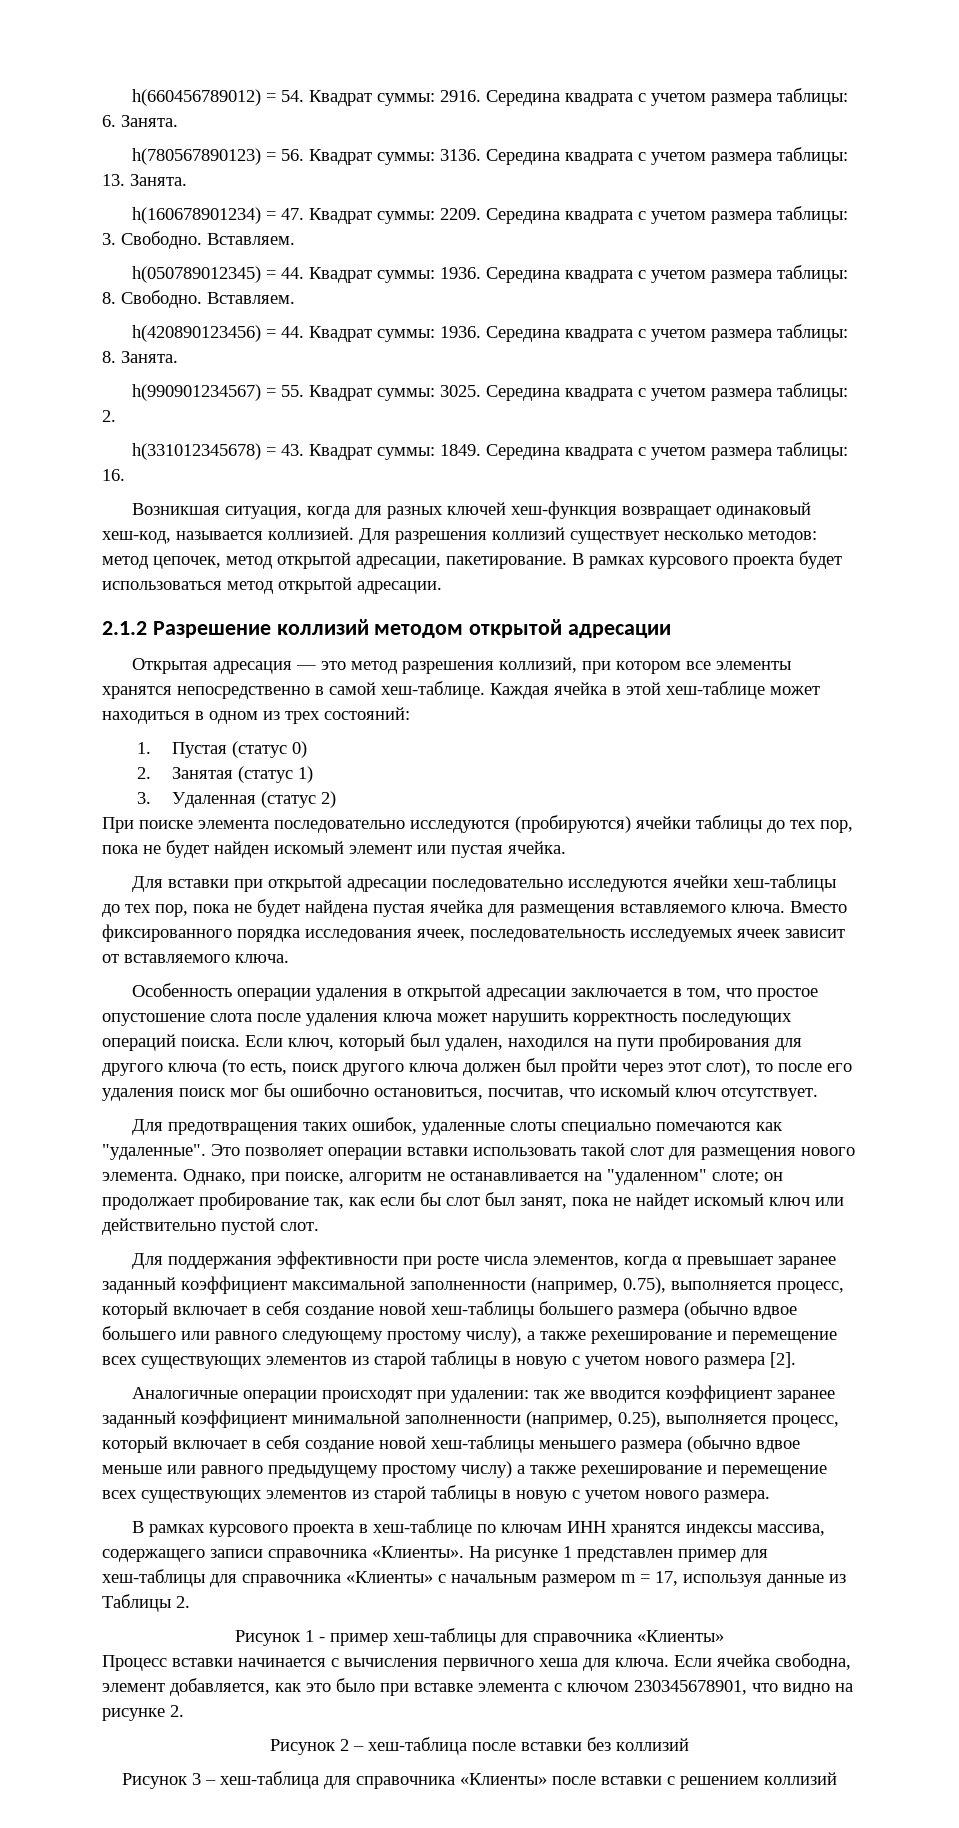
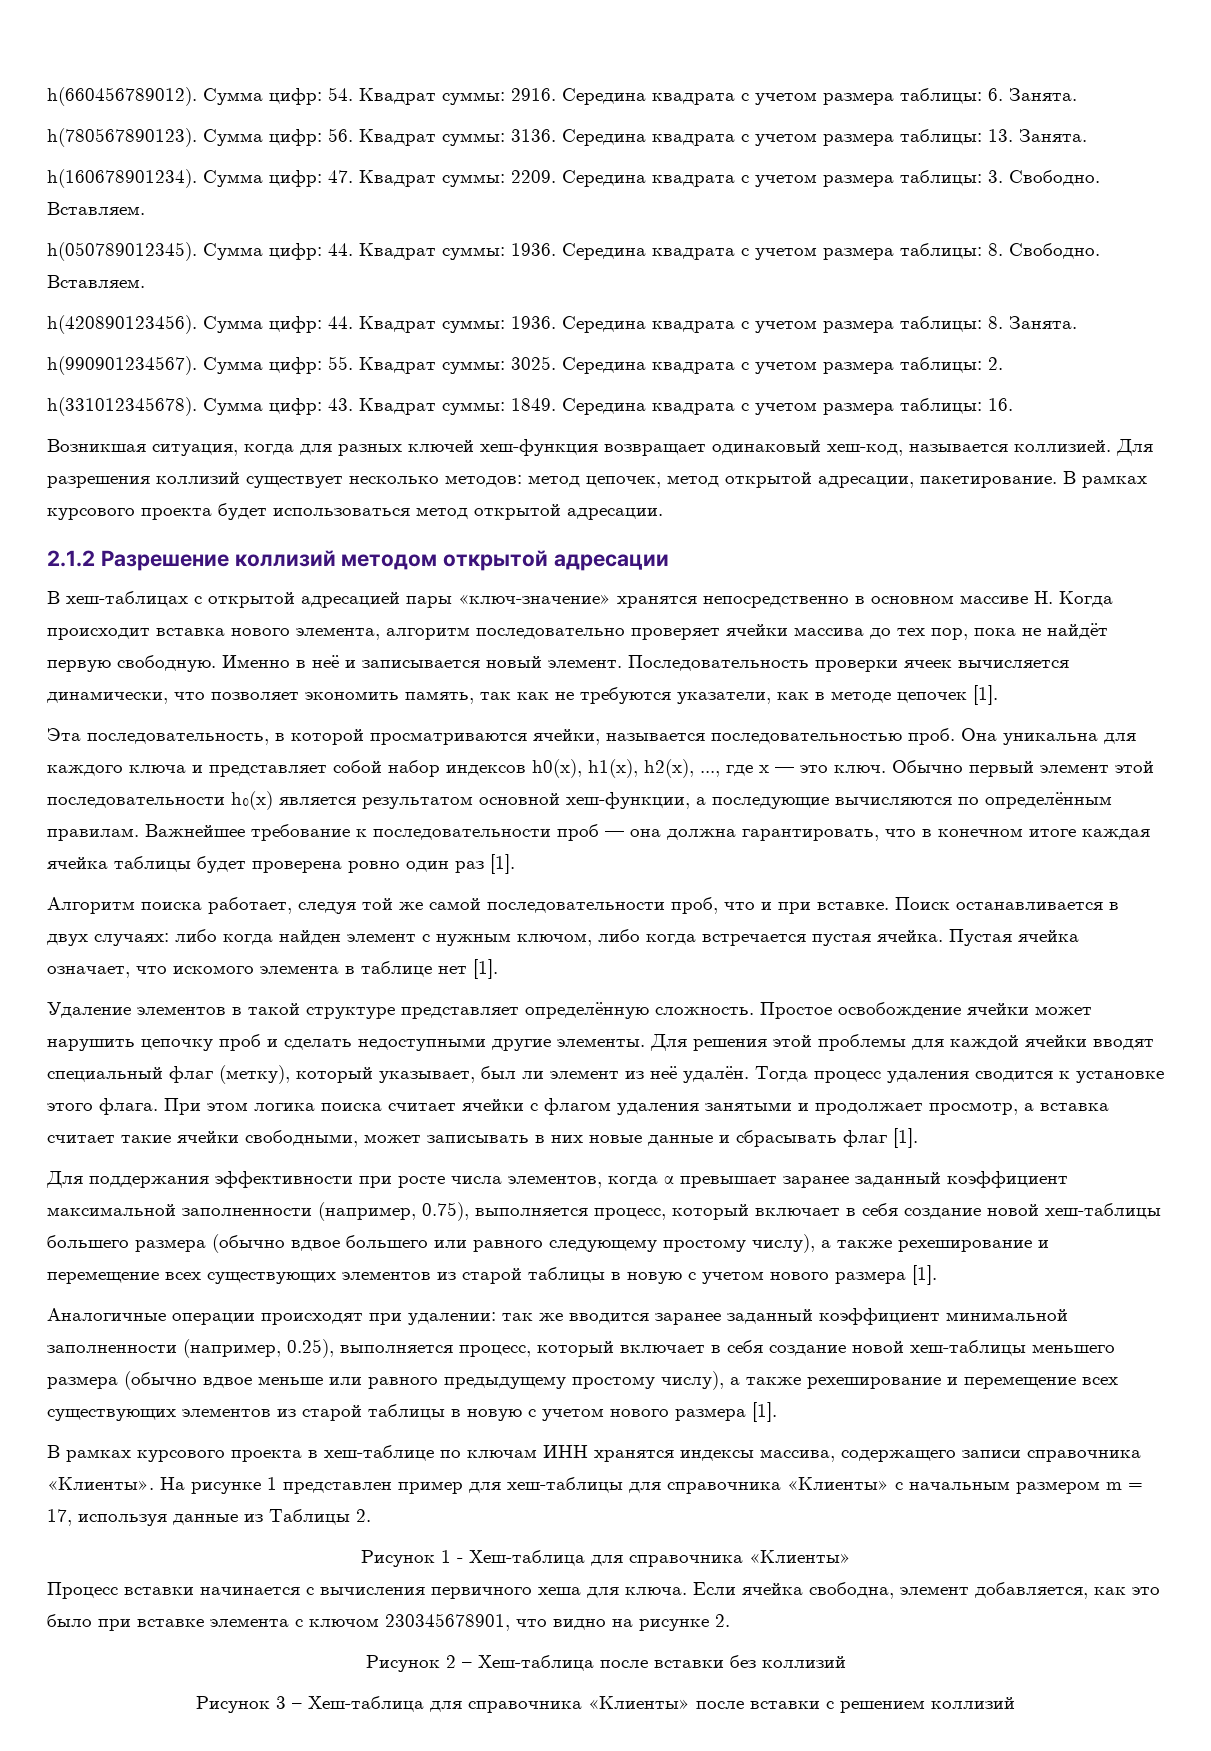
[132,89,277,106] h(660456789012) = -> [47,87,322,106] h(660456789012). Сумма цифр:
[132,148,277,165] h(780567890123) = -> [47,128,322,147] h(780567890123). Сумма цифр:
[132,207,277,224] h(160678901234) = -> [47,169,322,188] h(160678901234). Сумма цифр:
[132,266,277,283] h(050789012345) = -> [47,242,322,261] h(050789012345). Сумма цифр:
[132,325,277,342] h(420890123456) = -> [47,315,322,334] h(420890123456). Сумма цифр:
[132,384,277,401] h(990901234567) = -> [47,356,322,375] h(990901234567). Сумма цифр:
[132,443,277,460] h(331012345678) = -> [47,397,322,416] h(331012345678). Сумма цифр:
[132,657,792,674] [102,681,820,699] [102,707,410,724] [137,741,308,758] [137,766,314,783] [137,791,337,808] [102,815,853,833] [102,840,566,858] [132,874,837,892] [102,899,847,917] [102,924,845,942] [102,954,289,963] [132,983,819,1001] [102,1013,792,1026] [102,1033,802,1051] [102,1058,852,1076] [102,1083,818,1101] [132,1117,783,1135] [102,1143,855,1160] [102,1169,783,1185] [102,1192,844,1210] [102,1218,319,1235] Открытая адресация — это метод разрешения коллизий, при котором все элементы хранятся непосредственно в самой хеш-таблице. Каждая ячейка в этой хеш-таблице может находиться в одном из трех состояний: // 1. Пустая (статус 0) // 2. Занятая (статус 1) // 3. Удаленная (статус 2) // При поиске элемента последовательно исследуются (пробируются) ячейки таблицы до тех пор, пока не будет найден искомый элемент или пустая ячейка. // Для вставки при открытой адресации последовательно исследуются ячейки хеш-таблицы до тех пор, пока не будет найдена пустая ячейка для размещения вставляемого ключа. Вместо фиксированного порядка исследования ячеек, последовательность исследуемых ячеек зависит от вставляемого ключа. // Особенность операции удаления в открытой адресации заключается в том, что простое опустошение слота после удаления ключа может нарушить корректность последующих операций поиска. Если ключ, который был удален, находился на пути пробирования для другого ключа (то есть, поиск другого ключа должен был пройти через этот слот), то после его удаления поиск мог бы ошибочно остановиться, посчитав, что искомый ключ отсутствует. // Для предотвращения таких ошибок, удаленные слоты специально помечаются как "удаленные". Это позволяет операции вставки использовать такой слот для размещения нового элемента. Однако, при поиске, алгоритм не останавливается на "удаленном" слоте; он продолжает пробирование так, как если бы слот был занят, пока не найдет искомый ключ или действительно пустой слот. -> [47,591,1113,608] [47,623,1108,640] [47,655,1069,672] [47,685,998,705] [47,728,1136,745] [47,759,1154,778] [47,791,1112,810] [47,824,1150,841] [47,854,515,874] [47,897,1119,914] [47,929,1079,946] [47,959,498,979] [47,1002,1092,1019] [47,1034,1154,1051] [47,1065,1164,1084] [47,1098,1109,1115] [47,1128,918,1148] В хеш-таблицах с открытой адресацией пары «ключ-значение» хранятся непосредственно в основном массиве H. Когда происходит вставка нового элемента, алгоритм последовательно проверяет ячейки массива до тех пор, пока не найдёт первую свободную. Именно в неё и записывается новый элемент. Последовательность проверки ячеек вычисляется динамически, что позволяет экономить память, так как не требуются указатели, как в методе цепочек [1]. // Эта последовательность, в которой просматриваются ячейки, называется последовательностью проб. Она уникальна для каждого ключа и представляет собой набор индексов h0(x), h1(x), h2(x), ..., где x — это ключ. Обычно первый элемент этой последовательности h₀(x) является результатом основной хеш-функции, а последующие вычисляются по определённым правилам. Важнейшее требование к последовательности проб — она должна гарантировать, что в конечном итоге каждая ячейка таблицы будет проверена ровно один раз [1]. // Алгоритм поиска работает, следуя той же самой последовательности проб, что и при вставке. Поиск останавливается в двух случаях: либо когда найден элемент с нужным ключом, либо когда встречается пустая ячейка. Пустая ячейка означает, что искомого элемента в таблице нет [1]. // Удаление элементов в такой структуре представляет определённую сложность. Простое освобождение ячейки может нарушить цепочку проб и сделать недоступными другие элементы. Для решения этой проблемы для каждой ячейки вводят специальный флаг (метку), который указывает, был ли элемент из неё удалён. Тогда процесс удаления сводится к установке этого флага. При этом логика поиска считает ячейки с флагом удаления занятыми и продолжает просмотр, а вставка считает такие ячейки свободными, может записывать в них новые данные и сбрасывать флаг [1].
[770,1352,796,1368] [2]. -> [912,1265,937,1285] [1].
[666,1385,773,1403] коэффициент -> (649, 1318) none
[461,1461,512,1478] числу) -> [661,1371,724,1390] числу),
[704,1490,770,1503] размера. -> [675,1402,777,1422] размера [1].
[330,1628,496,1646] пример хеш-таблицы -> [468,1550,585,1566] Хеш-таблица
[368,1737,467,1755] хеш-таблица -> [477,1655,594,1671] Хеш-таблица
[220,1771,319,1789] хеш-таблица -> [308,1696,424,1712] Хеш-таблица

